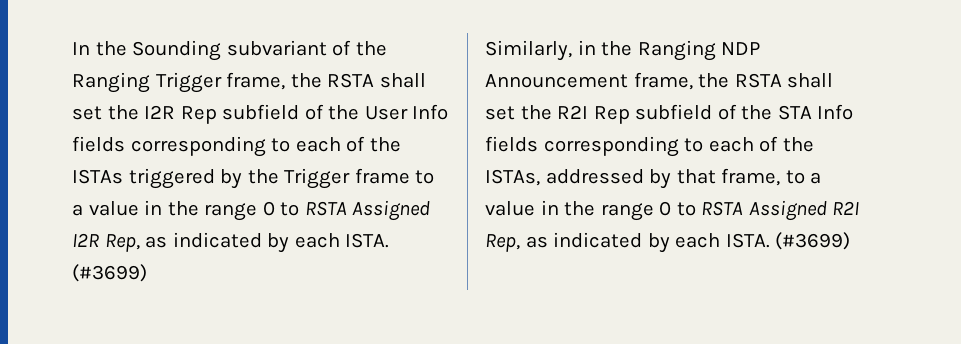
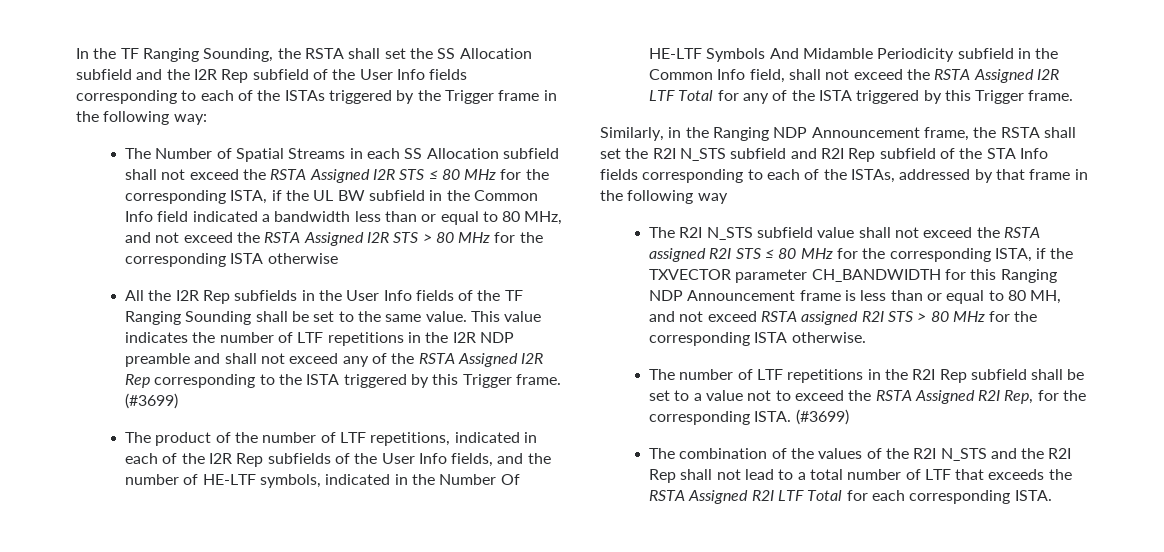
[132,40,387,61] [72,72,426,93] [72,105,139,120] Sounding subvariant of the Ranging Trigger frame, the RSTA shall set the -> [120,48,532,62] [76,69,190,80] TF Ranging Sounding, the RSTA shall set the SS Allocation subfield and the
[415,170,435,184] [72,200,431,221] [72,232,390,253] [72,264,147,282] to a value in the range 0 to RSTA Assigned I2R Rep, as indicated by each ISTA. (#3699) -> [543,90,557,101] [76,111,207,125] [124,148,559,162] [124,169,549,183] [124,190,538,204] [124,211,563,225] [124,232,543,246] [124,253,338,267] [124,290,523,304] [124,311,542,325] [124,332,514,346] [124,353,544,367] [124,374,561,388] [124,393,178,409] [124,432,537,446] [124,453,551,467] [124,474,520,488] [648,48,1059,62] [648,69,1059,83] [648,90,1074,104] in the following way: // The Number of Spatial Streams in each SS Allocation subfield shall not exceed the RSTA Assigned I2R STS ≤ 80 MHz for the corresponding ISTA, if the UL BW subfield in the Common Info field indicated a bandwidth less than or equal to 80 MHz, and not exceed the RSTA Assigned I2R STS > 80 MHz for the corresponding ISTA otherwise // All the I2R Rep subfields in the User Info fields of the TF Ranging Sounding shall be set to the same value. This value indicates the number of LTF repetitions in the I2R NDP preamble and shall not exceed any of the RSTA Assigned I2R Rep corresponding to the ISTA triggered by this Trigger frame. (#3699) // The product of the number of LTF repetitions, indicated in each of the I2R Rep subfields of the User Info fields, and the number of HE-LTF symbols, indicated in the Number Of HE-LTF Symbols And Midamble Periodicity subfield in the Common Info field, shall not exceed the RSTA Assigned I2R LTF Total for any of the ISTA triggered by this Trigger frame.
(589, 112) none -> [679,148,844,161] N_STS subfield and R2I
[721,168,822,186] [485,200,860,221] [485,232,851,253] frame, to a value in the range 0 to RSTA Assigned R2I Rep, as indicated by each ISTA. (#3699) -> [1029,169,1088,180] [600,190,728,204] [648,227,1040,240] [648,248,1074,262] [648,269,1057,283] [648,290,1062,304] [648,311,1038,325] [648,332,866,346] [648,369,1085,383] [648,390,1087,404] [648,409,849,425] [648,448,1072,461] [648,469,1072,483] [648,490,1052,504] frame in the following way // The R2I N_STS subfield value shall not exceed the RSTA assigned R2I STS ≤ 80 MHz for the corresponding ISTA, if the TXVECTOR parameter CH_BANDWIDTH for this Ranging NDP Announcement frame is less than or equal to 80 MH, and not exceed RSTA assigned R2I STS > 80 MHz for the corresponding ISTA otherwise. // The number of LTF repetitions in the R2I Rep subfield shall be set to a value not to exceed the RSTA Assigned R2I Rep, for the corresponding ISTA. (#3699) // The combination of the values of the R2I N_STS and the R2I Rep shall not lead to a total number of LTF that exceeds the RSTA Assigned R2I LTF Total for each corresponding ISTA.

